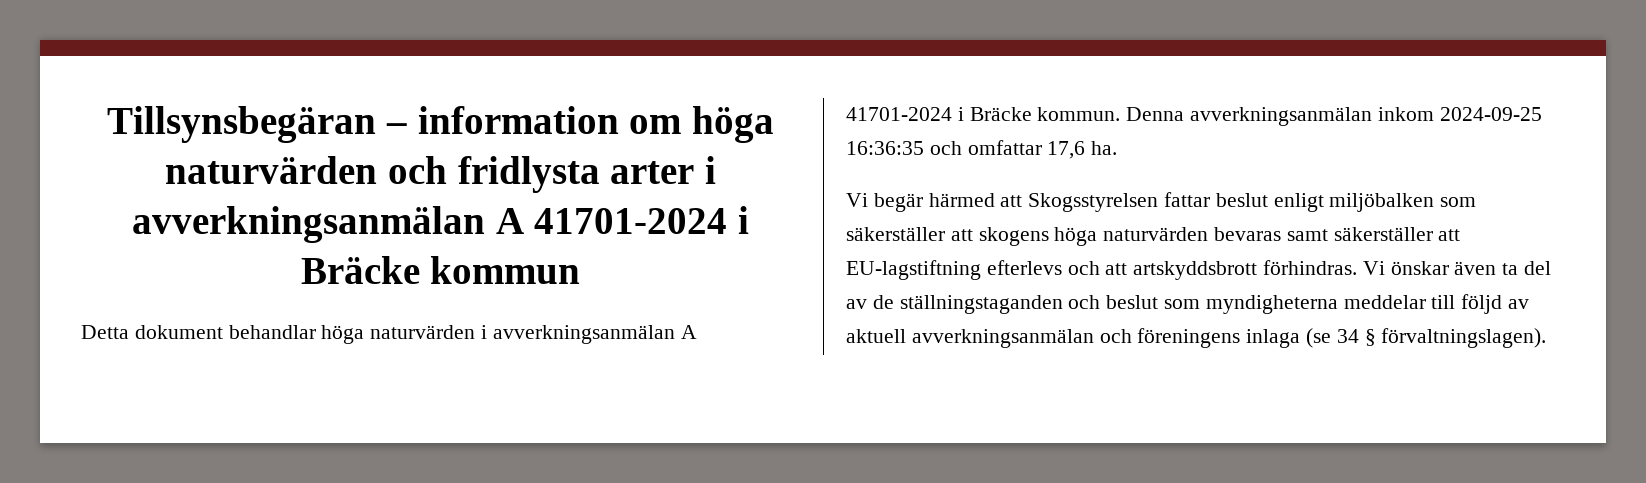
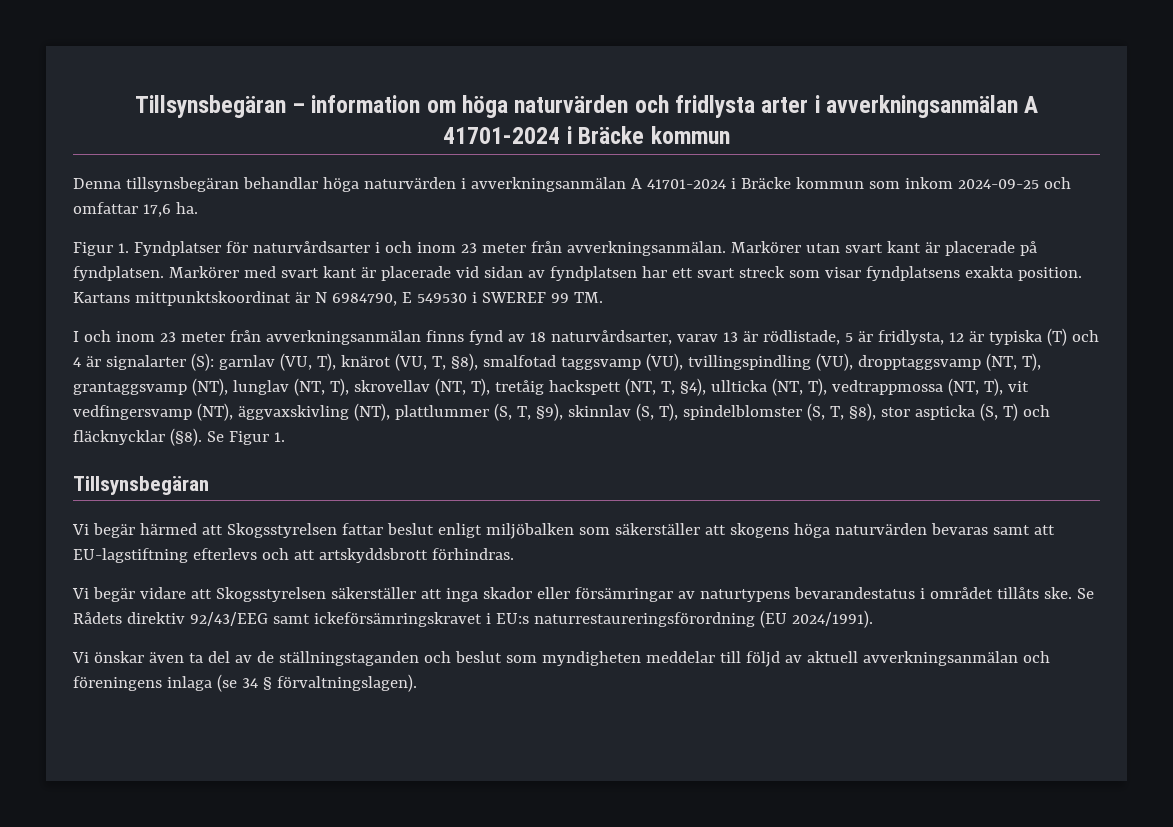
[81,325,223,339] Detta dokument -> [73,177,239,192] Denna tillsynsbegäran
[1037,107,1373,126] kommun. Denna avverkningsanmälan -> [795,177,900,189] kommun som
[846,141,924,155] 16:36:35 -> (1039, 184) none
(1118, 148) none -> [73,241,1037,256] [73,266,1082,281] [73,291,603,306] [73,328,1099,346] [73,353,1041,371] [73,378,1029,396] [73,403,1050,421] [73,428,285,446] [73,476,209,495] // Figur 1. Fyndplatser för naturvårdsarter i och inom 23 meter från avverkningsanmälan. Markörer utan svart kant är placerade på fyndplatsen. Markörer med svart kant är placerade vid sidan av fyndplatsen har ett svart streck som visar fyndplatsens exakta position. Kartans mittpunktskoordinat är N 6984790, E 549530 i SWEREF 99 TM. // I och inom 23 meter från avverkningsanmälan finns fynd av 18 naturvårdsarter, varav 13 är rödlistade, 5 är fridlysta, 12 är typiska (T) och 4 är signalarter (S): garnlav (VU, T), knärot (VU, T, §8), smalfotad taggsvamp (VU), tvillingspindling (VU), dropptaggsvamp (NT, T), grantaggsvamp (NT), lunglav (NT, T), skrovellav (NT, T), tretåig hackspett (NT, T, §4), ullticka (NT, T), vedtrappmossa (NT, T), vit vedfingersvamp (NT), äggvaxskivling (NT), plattlummer (S, T, §9), skinnlav (S, T), spindelblomster (S, T, §8), stor aspticka (S, T) och fläcknycklar (§8). Se Figur 1. // Tillsynsbegäran
[1333,227,1433,241] säkerställer -> (1030, 530) none
(1358, 267) none -> [72,587,1094,602] [73,610,873,628] // Vi begär vidare att Skogsstyrelsen säkerställer att inga skador eller försämringar av naturtypens bevarandestatus i området tillåts ske. Se Rådets direktiv 92/43/EEG samt ickeförsämringskravet i EU:s naturrestaureringsförordning (EU 2024/1991). //
[1205,295,1338,314] myndigheterna -> [541,651,641,666] myndigheten

